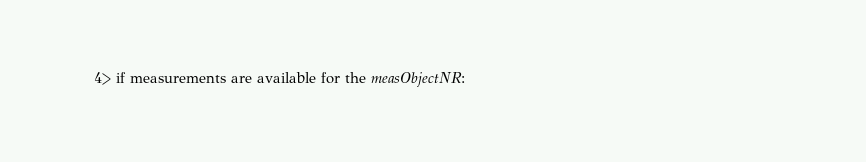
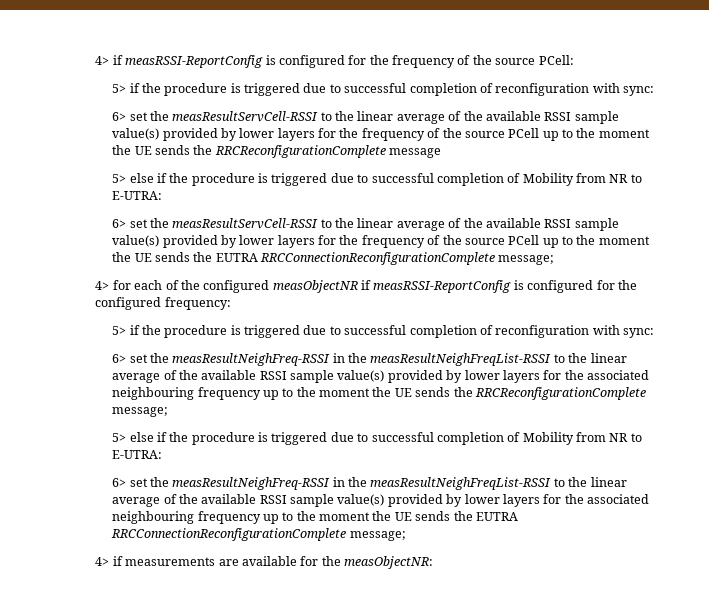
[93,72,126,85] 4> if -> [95,55,574,68] [112,83,655,96] [112,111,619,124] [112,128,650,141] [112,145,442,158] [112,173,642,186] [112,191,163,200] [112,218,619,231] [112,235,650,248] [112,252,555,265] [95,280,637,293] [95,297,231,310] [112,325,655,338] [112,353,627,366] [112,370,650,383] [112,387,646,400] [112,407,169,417] [112,432,642,445] [112,450,163,459] [112,477,627,490] [112,494,650,507] [112,511,518,524] [111,528,406,541] [95,556,123,566] 4> if measRSSI-ReportConfig is configured for the frequency of the source PCell: // 5> if the procedure is triggered due to successful completion of reconfiguration with sync: // 6> set the measResultServCell-RSSI to the linear average of the available RSSI sample value(s) provided by lower layers for the frequency of the source PCell up to the moment the UE sends the RRCReconfigurationComplete message // 5> else if the procedure is triggered due to successful completion of Mobility from NR to E-UTRA: // 6> set the measResultServCell-RSSI to the linear average of the available RSSI sample value(s) provided by lower layers for the frequency of the source PCell up to the moment the UE sends the EUTRA RRCConnectionReconfigurationComplete message; // 4> for each of the configured measObjectNR if measRSSI-ReportConfig is configured for the configured frequency: // 5> if the procedure is triggered due to successful completion of reconfiguration with sync: // 6> set the measResultNeighFreq-RSSI in the measResultNeighFreqList-RSSI to the linear average of the available RSSI sample value(s) provided by lower layers for the associated neighbouring frequency up to the moment the UE sends the RRCReconfigurationComplete message; // 5> else if the procedure is triggered due to successful completion of Mobility from NR to E-UTRA: // 6> set the measResultNeighFreq-RSSI in the measResultNeighFreqList-RSSI to the linear average of the available RSSI sample value(s) provided by lower layers for the associated neighbouring frequency up to the moment the UE sends the EUTRA RRCConnectionReconfigurationComplete message; // 4> if

